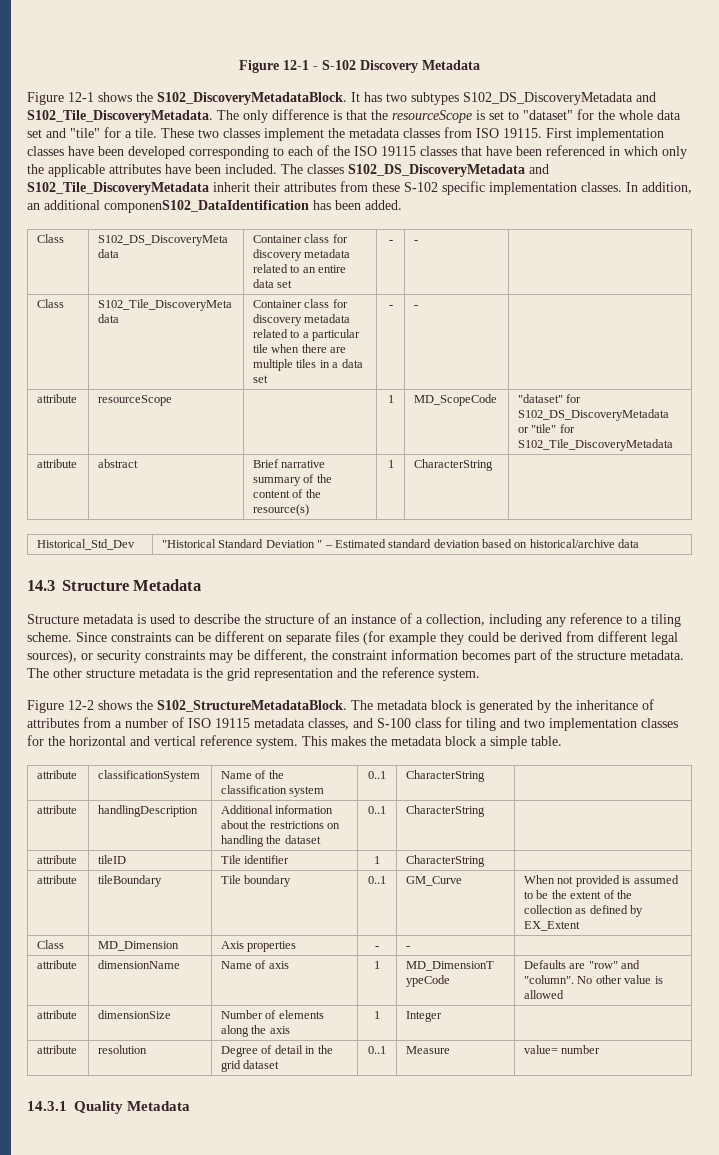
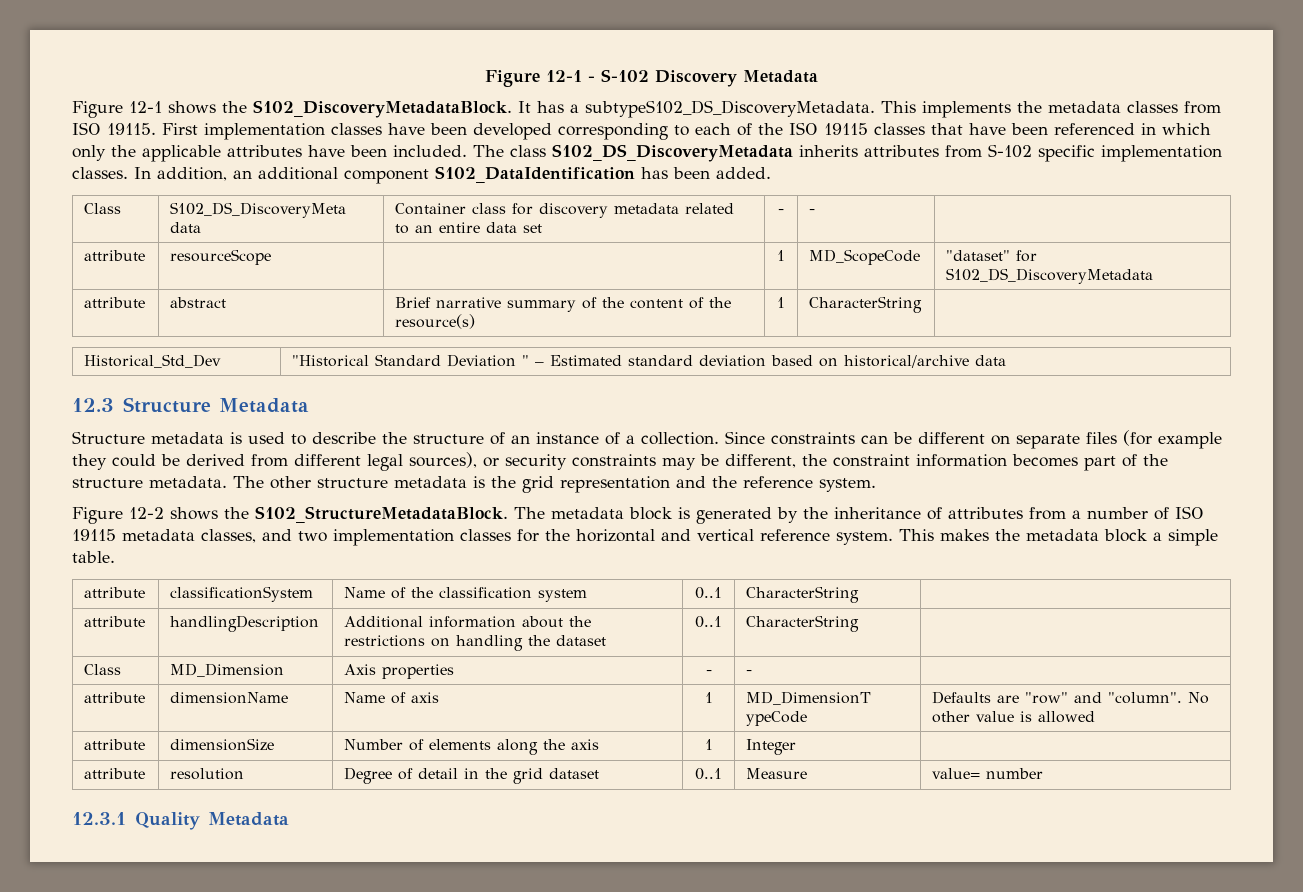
[386,92,656,105] [27,109,681,123] [27,127,324,141] two subtypes S102_DS_DiscoveryMetadata and S102_Tile_DiscoveryMetadata. The only difference is that the resourceScope is set to "dataset" for the whole data set and "tile" for a tile. These two classes implement -> [570,100,1011,118] a subtypeS102_DS_DiscoveryMetadata. This implements
[307,164,549,177] [27,181,400,195] classes S102_DS_DiscoveryMetadata and S102_Tile_DiscoveryMetadata inherit their attributes from these -> [510,144,982,162] class S102_DS_DiscoveryMetadata inherits attributes from
[104,200,309,213] componenS102_DataIdentification -> [344,166,635,184] component S102_DataIdentification
[37,299,65,308] [98,299,233,311] [98,314,120,323] [253,299,348,308] [253,314,351,326] [253,329,361,341] [253,344,347,353] [253,359,363,371] [253,375,269,383] [388,305,393,308] [414,305,419,308] // Class | S102_Tile_DiscoveryMeta data | Container class for discovery metadata related to a particular tile when there are multiple tiles in a data set | - | - | -> (816, 211) none
[518,424,575,433] [518,439,674,451] or "tile" for S102_Tile_DiscoveryMetadata -> (1154, 276) none
[27,580,55,591] 14.3 -> [72,398,114,412] 12.3
[426,613,681,627] [27,632,72,642] collection, including any reference to a tiling scheme. -> [641,432,719,445] collection.
[377,717,520,731] S-100 class for tiling and -> (292, 535) none
[37,855,78,864] [98,855,127,864] [221,855,290,864] [374,856,380,864] [406,855,486,867] [37,875,78,884] [98,875,163,887] [221,875,292,887] [368,876,386,884] [406,876,463,886] [524,875,679,887] [524,890,632,899] [524,905,644,917] [524,921,581,931] // attribute | tileID | Tile identifier | 1 | CharacterString | // attribute | tileBoundary | Tile boundary | 0..1 | GM_Curve | When not provided is assumed to be the extent of the collection as defined by EX_Extent -> (860, 623) none
[27,1101,67,1111] 14.3.1 -> [72,812,126,825] 12.3.1

